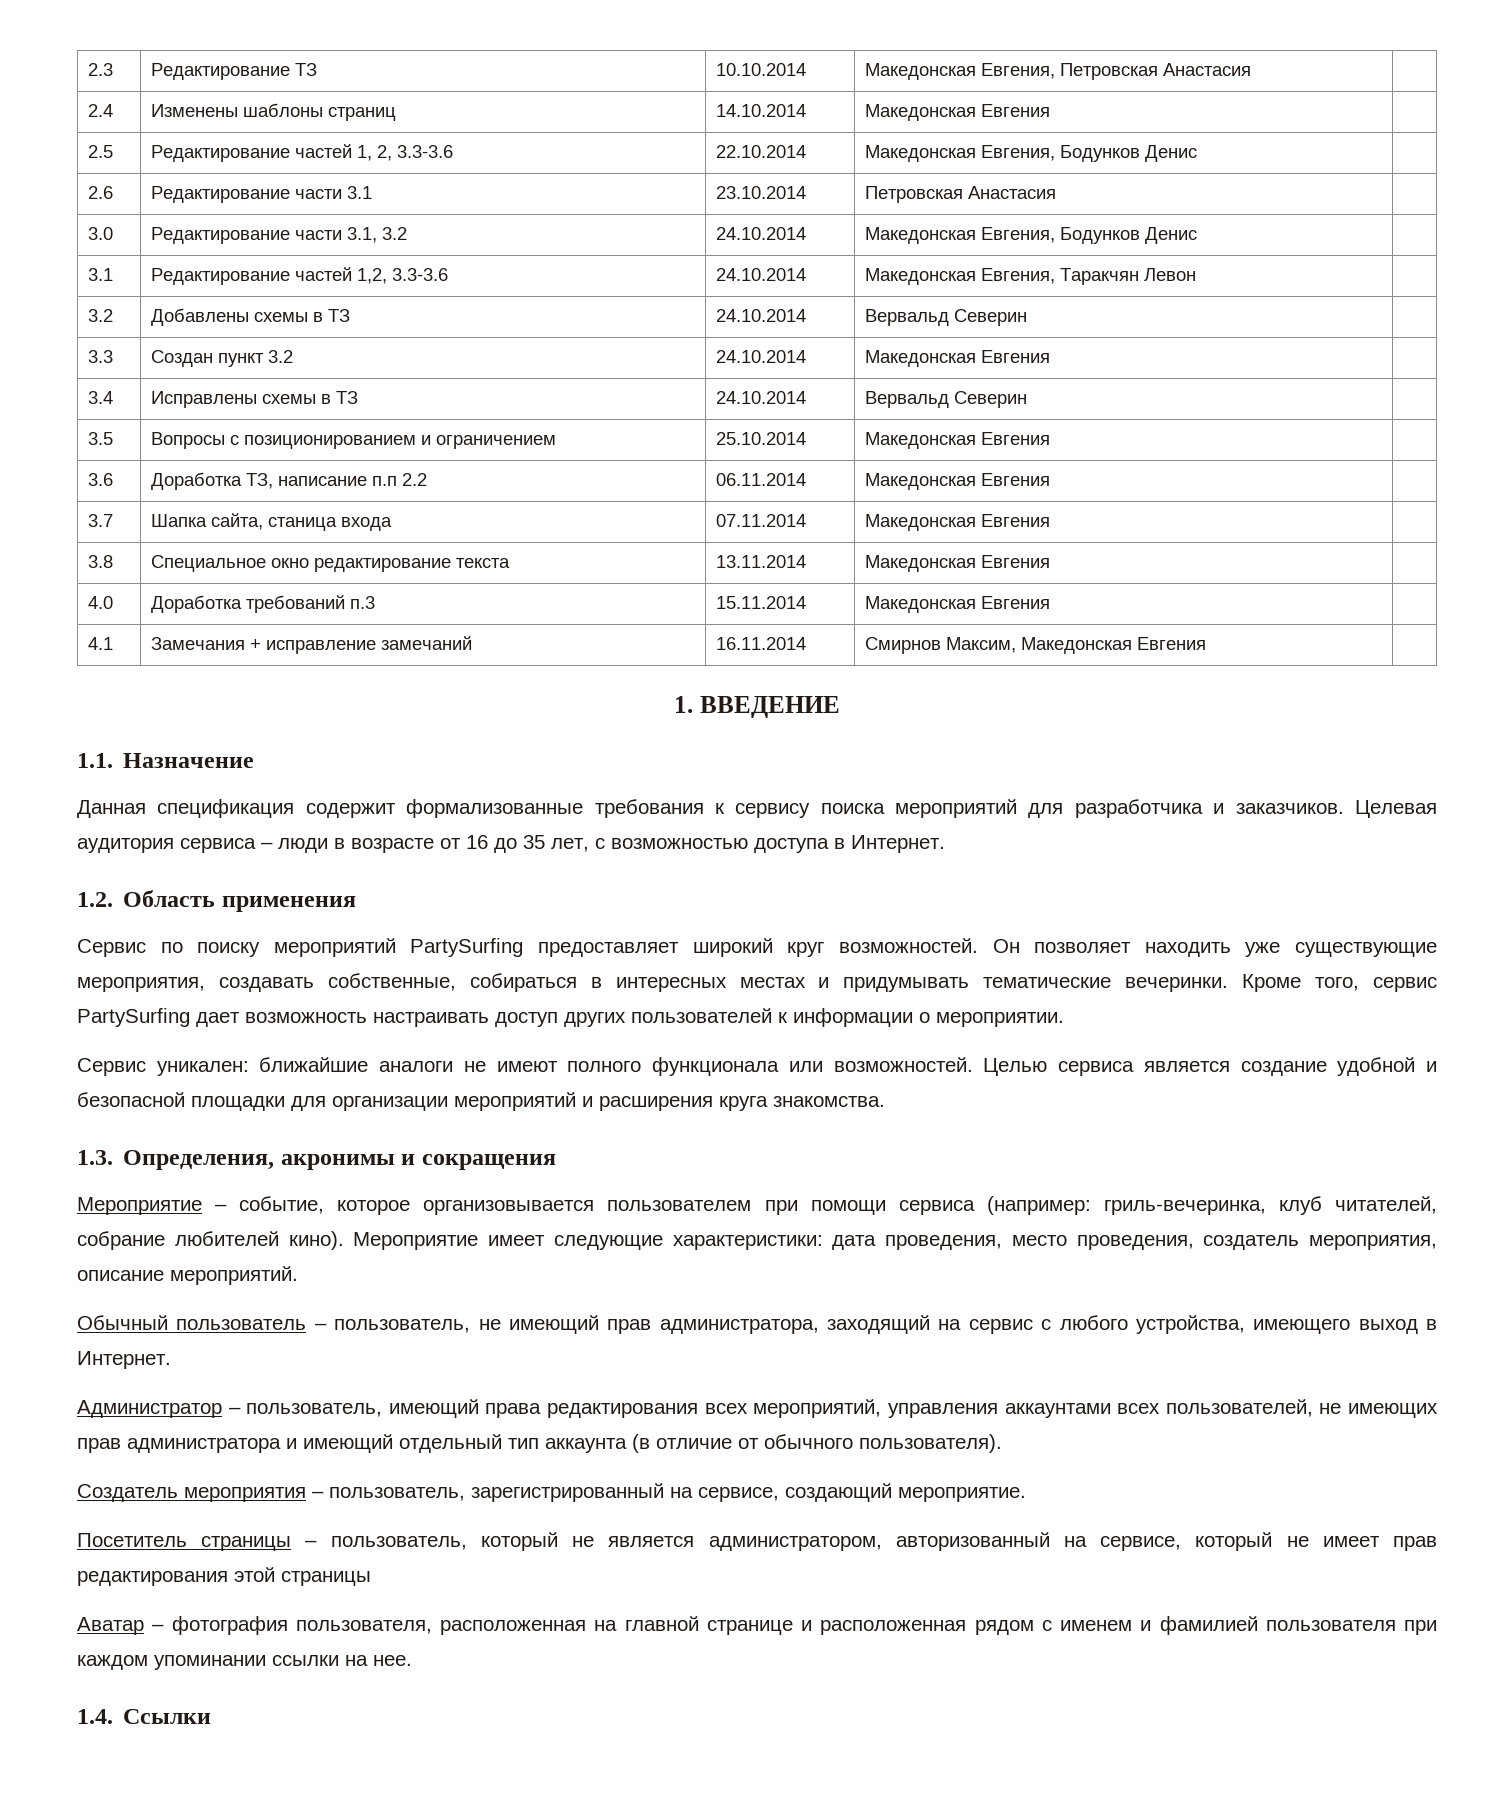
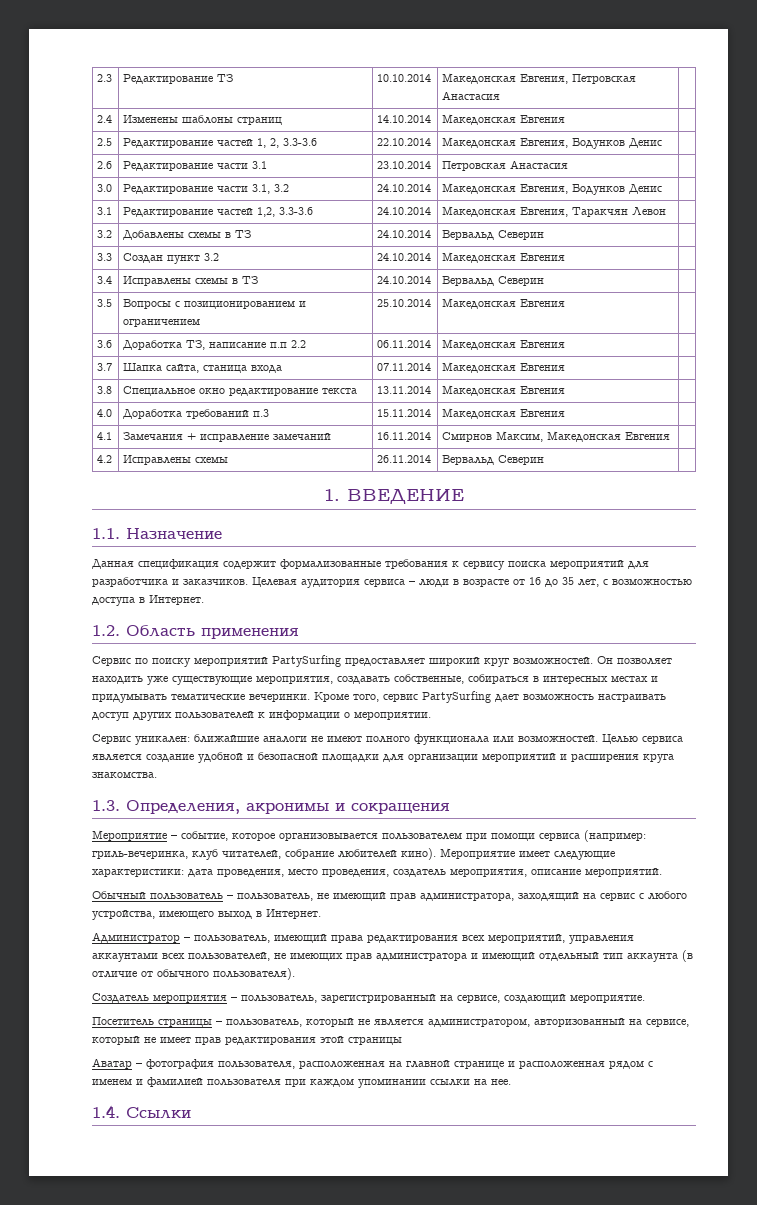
(1207, 643) none -> [97,455,113,463] [123,455,229,465] [377,455,432,463] [442,455,545,465] // 4.2 | Исправлены схемы | 26.11.2014 | Вервальд Северин |

